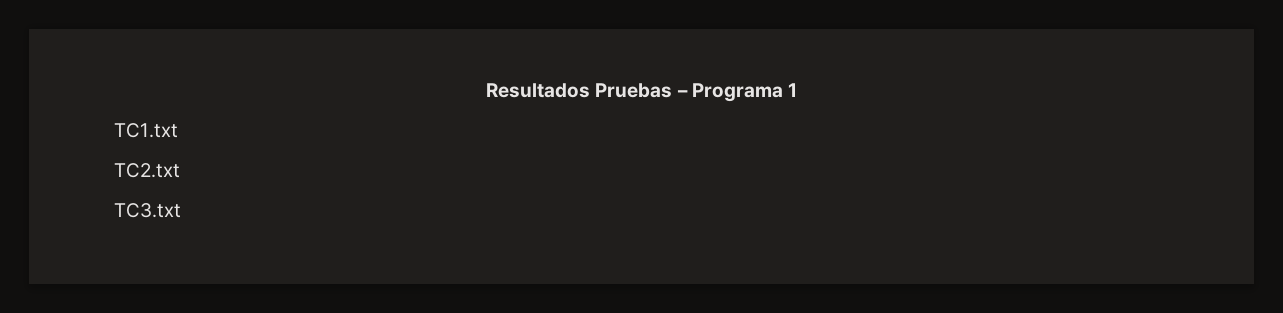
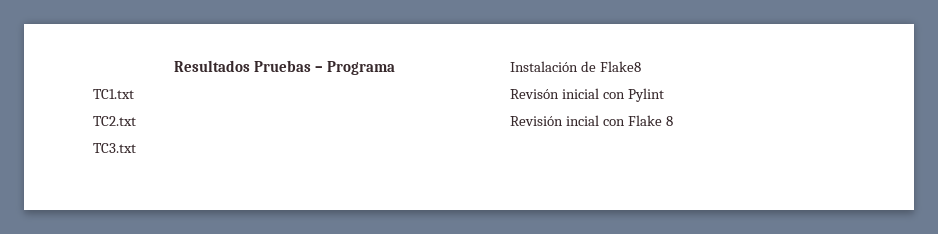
[788,83,798,97] 1 -> (395, 68) none
(181, 210) none -> [510,61,641,72] [510,88,664,102] [510,115,673,126] // Instalación de Flake8 // Revisón inicial con Pylint // Revisión incial con Flake 8

